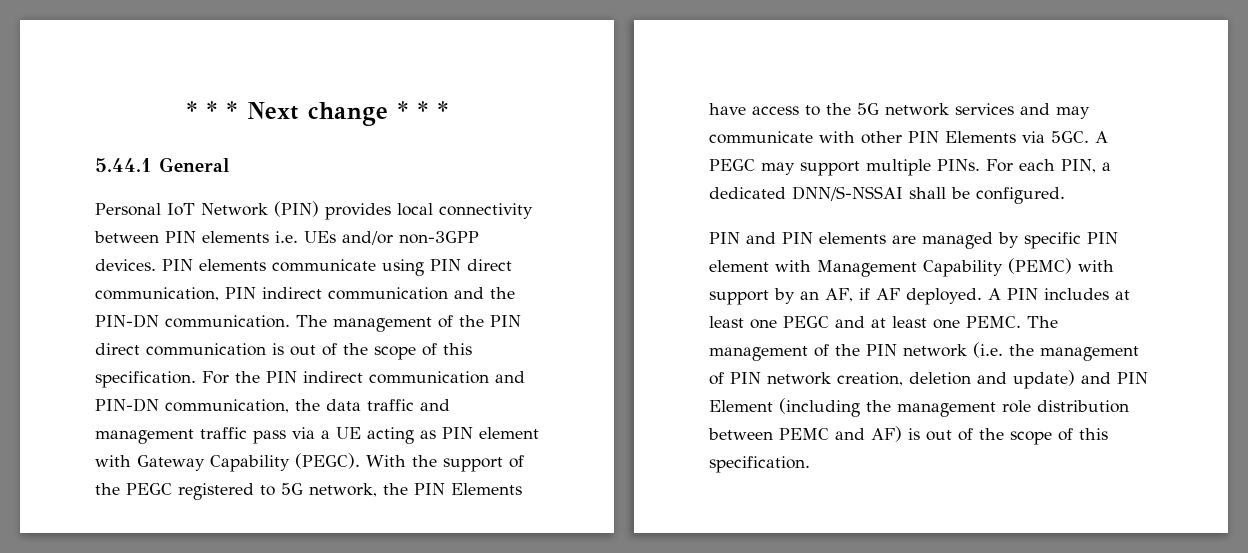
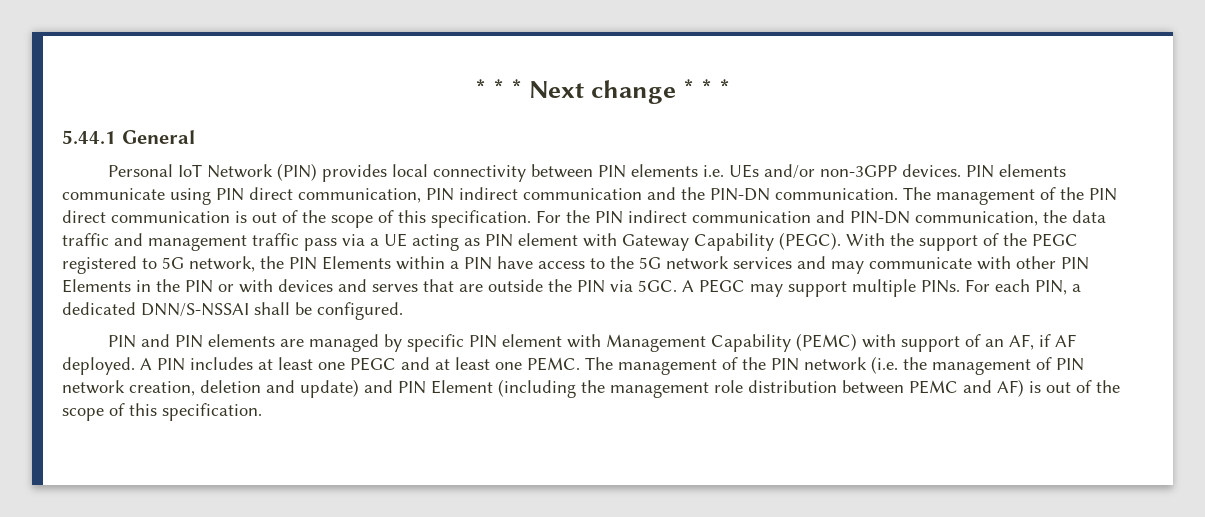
(522, 489) none -> [396,256,492,270] within a PIN
(1016, 137) none -> [136,279,605,293] in the PIN or with devices and serves that are outside the PIN
[774,288,795,304] by -> [964,334,981,347] of

